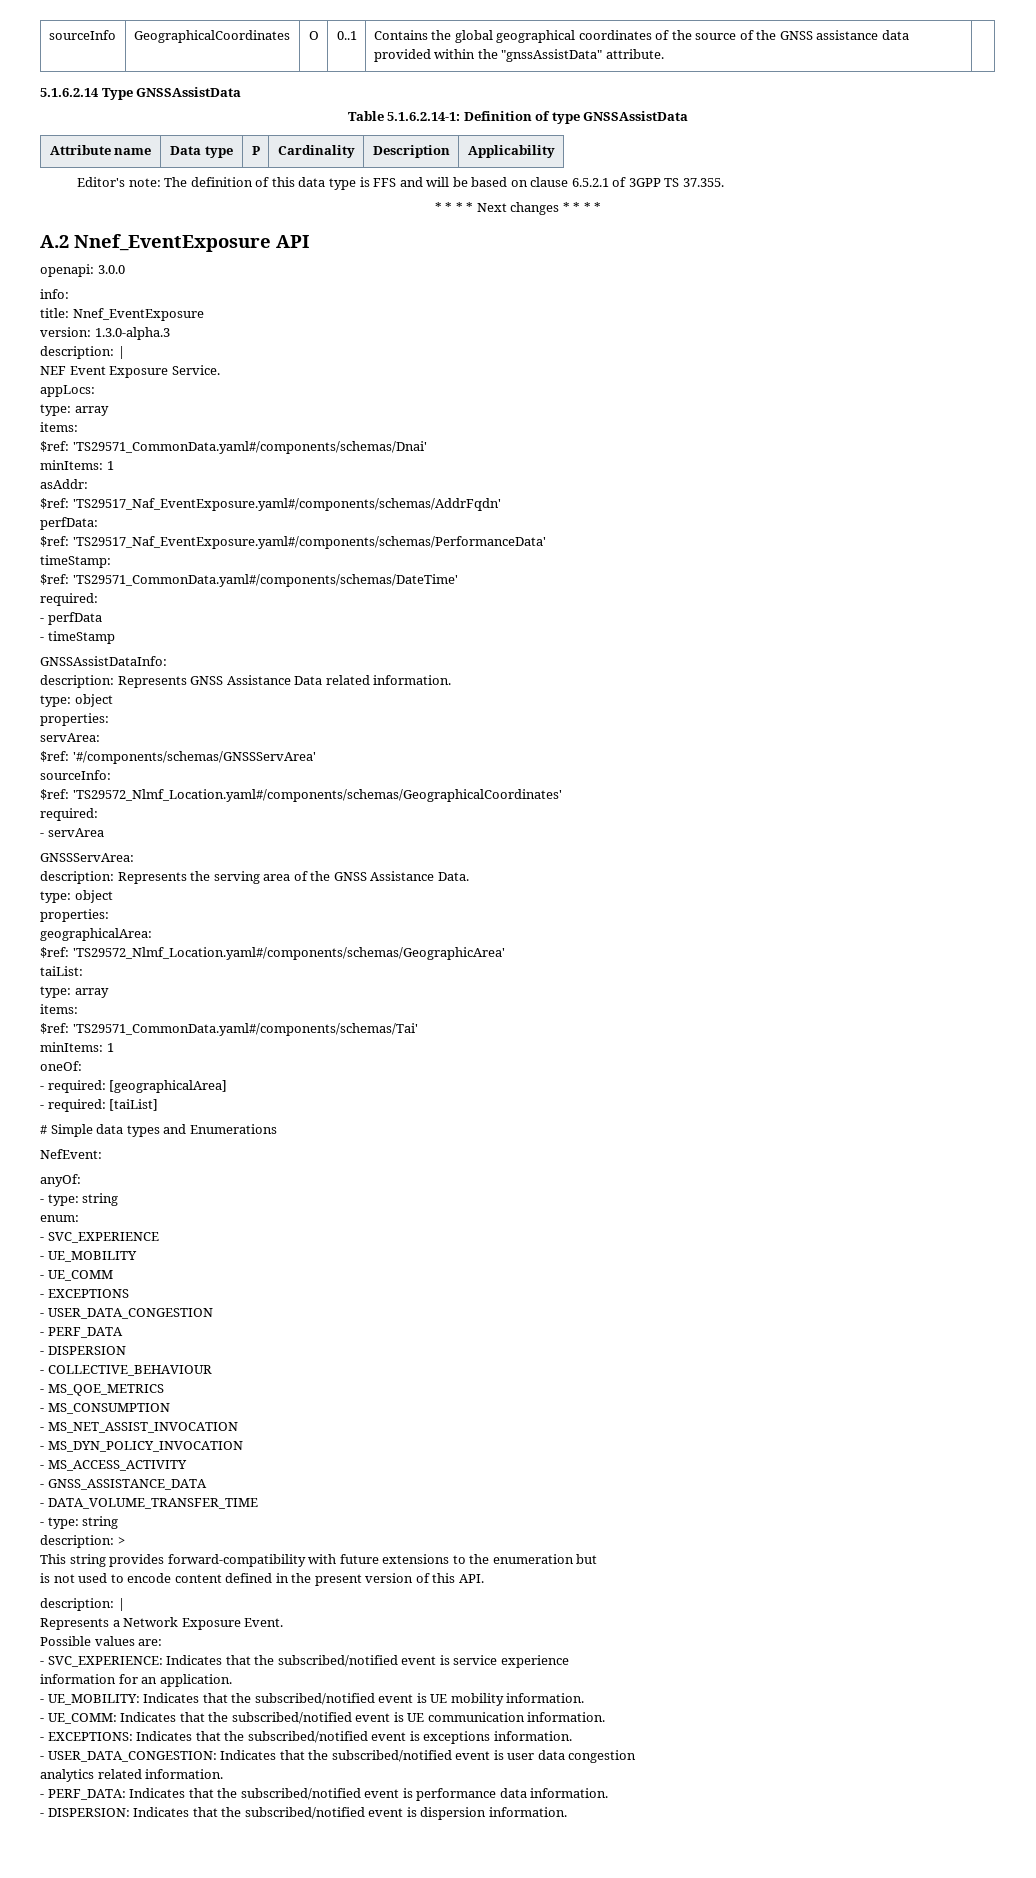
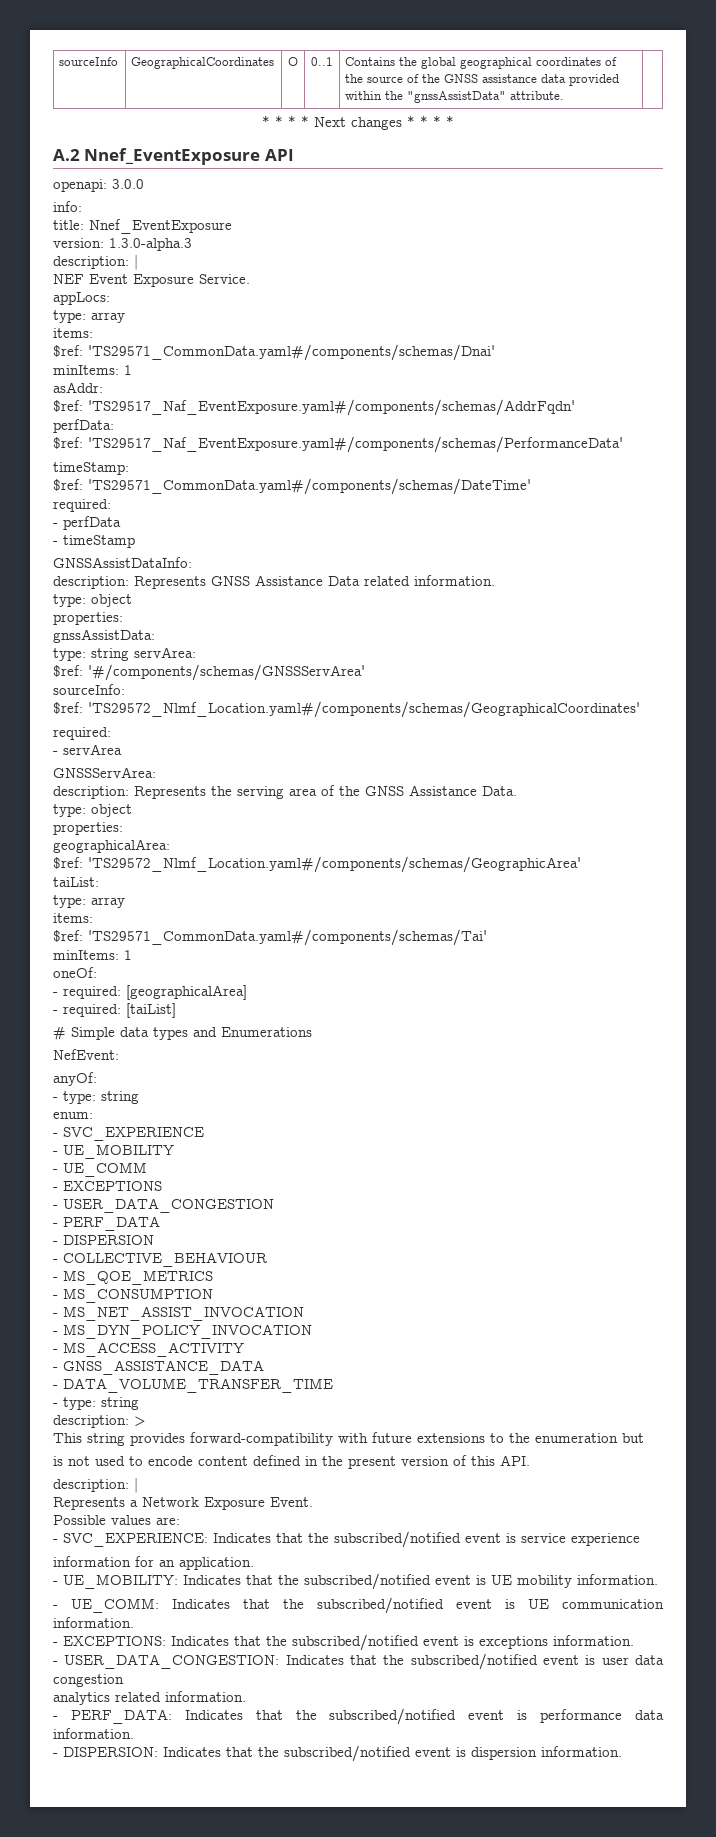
[40,87,242,100] [347,111,689,124] [49,145,152,155] [170,146,233,158] [251,146,260,155] [277,145,355,158] [372,145,450,158] [467,145,555,158] [77,177,724,190] // 5.1.6.2.14 Type GNSSAssistData // Table 5.1.6.2.14-1: Definition of type GNSSAssistData // Attribute name | Data type | P | Cardinality | Description | Applicability // Editor's note: The definition of this data type is FFS and will be based on clause 6.5.2.1 of 3GPP TS 37.355. -> (565, 95) none
(109, 719) none -> [53,629,155,643] [53,648,129,661] gnssAssistData: // type: string

